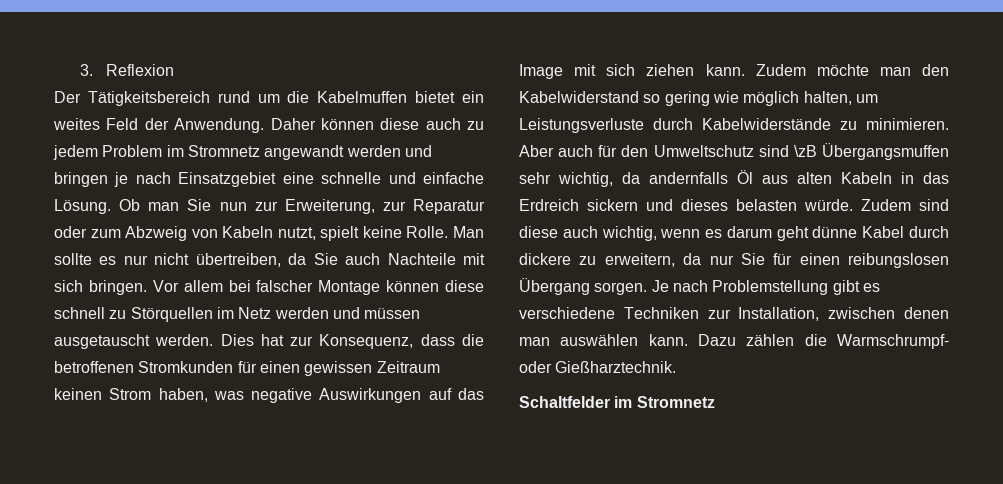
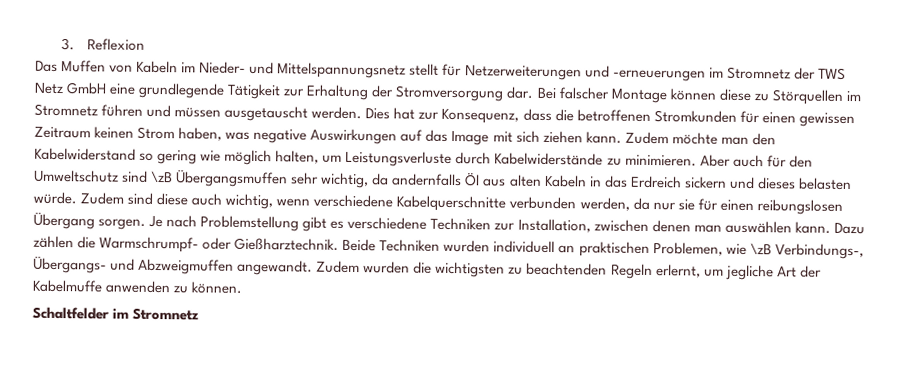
[54,91,484,106] [53,118,484,133] [53,145,432,160] [54,172,484,187] [54,199,485,214] [54,226,484,241] [54,253,486,267] [54,280,251,295] Der Tätigkeitsbereich rund um die Kabelmuffen bietet ein weites Feld der Anwendung. Daher können diese auch zu jedem Problem im Stromnetz angewandt werden und bringen je nach Einsatzgebiet eine schnelle und einfache Lösung. Ob man Sie nun zur Erweiterung, zur Reparatur oder zum Abzweig von Kabeln nutzt, spielt keine Rolle. Man sollte es nur nicht übertreiben, da Sie auch Nachteile mit sich bringen. Vor allem bei -> [35,60,846,82] [34,82,557,102] Das Muffen von Kabeln im Nieder- und Mittelspannungsnetz stellt für Netzerweiterungen und -erneuerungen im Stromnetz der TWS Netz GmbH eine grundlegende Tätigkeit zur Erhaltung der Stromversorgung dar. Bei
[54,307,105,319] schnell -> (752, 95) none
[238,307,329,319] Netz werden -> [34,103,144,117] Stromnetz führen
[705,226,949,241] [519,253,675,267] es darum geht dünne Kabel durch dickere zu erweitern, -> [313,194,630,212] verschiedene Kabelquerschnitte verbunden werden,
[740,253,765,265] Sie -> [677,199,695,211] sie
(677, 367) none -> [342,238,864,260] [33,255,822,281] [32,279,244,294] Beide Techniken wurden individuell an praktischen Problemen, wie \zB Verbindungs-, Übergangs- und Abzweigmuffen angewandt. Zudem wurden die wichtigsten zu beachtenden Regeln erlernt, um jegliche Art der Kabelmuffe anwenden zu können.

